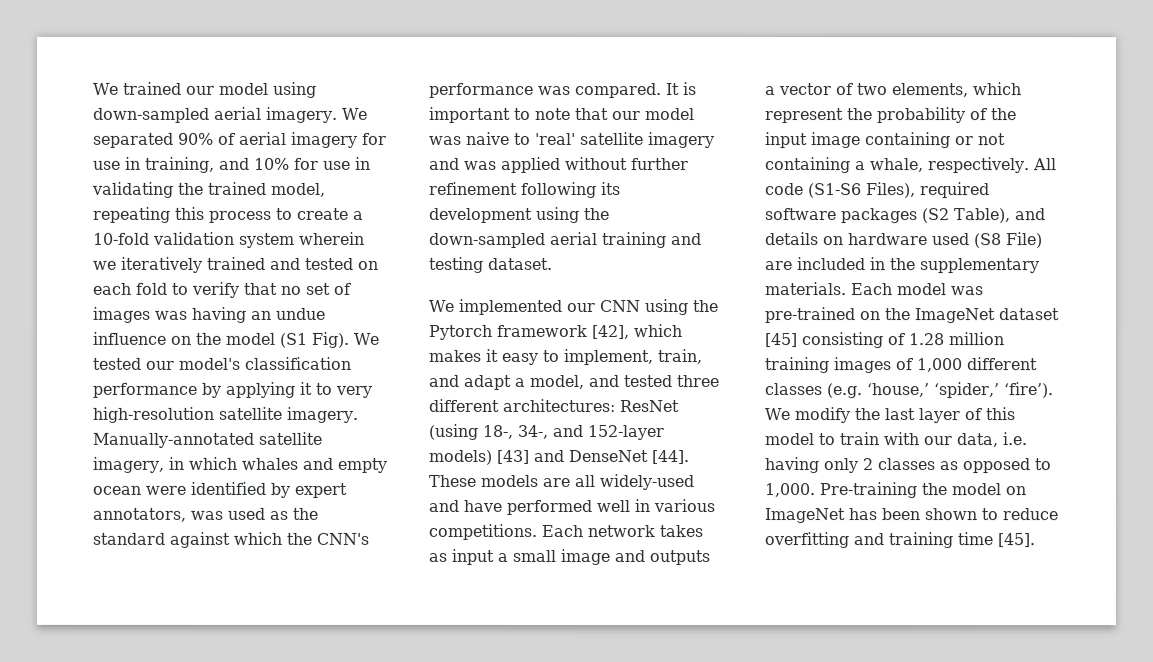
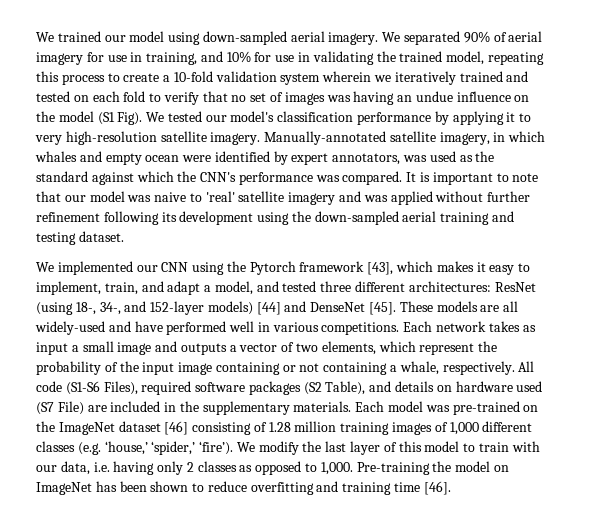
[591,325,630,340] [42], -> [367,262,394,275] [43],
[496,449,529,464] [43] -> [256,302,281,315] [44]
[651,450,689,465] [44]. -> [369,302,397,315] [45].
[974,233,1002,249] (S8 -> [36,402,54,415] (S7
[764,333,797,348] [45] -> [164,421,189,435] [46]
[997,533,1035,548] [45]. -> [423,481,451,495] [46].

